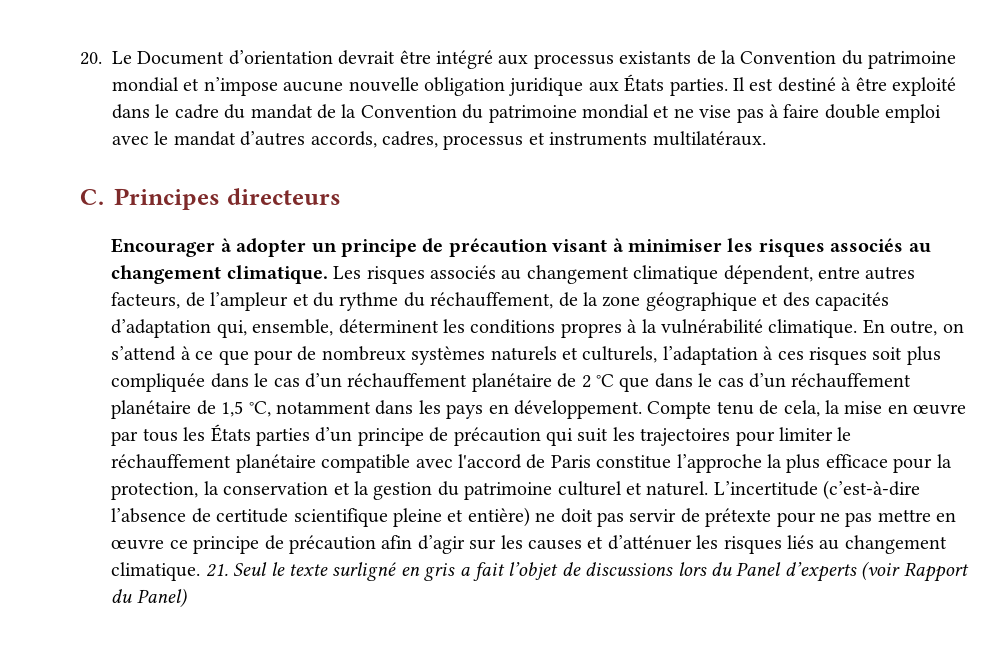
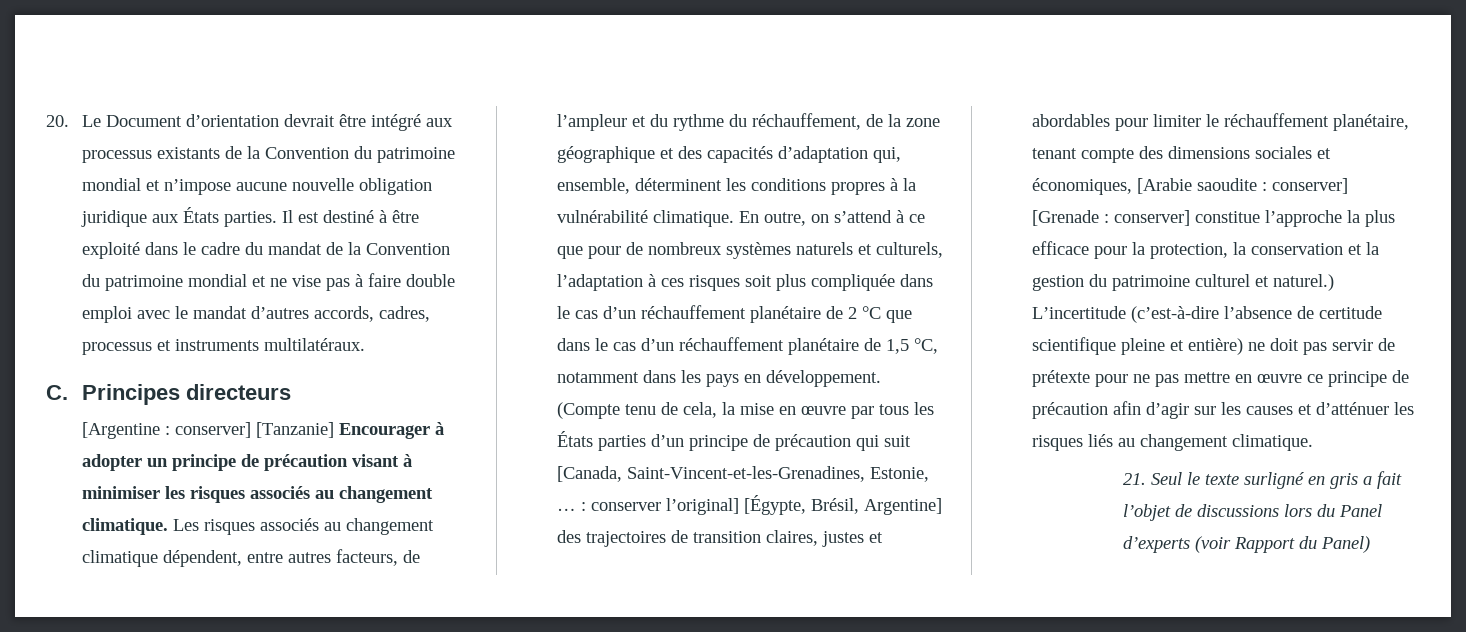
(341, 196) none -> [82,422,335,439] [Argentine : conserver] [Tanzanie]
[647,401,712,419] Compte -> [557,402,621,419] (Compte
[612,427,852,446] [111,454,591,473] les trajectoires pour limiter le réchauffement planétaire compatible avec l'accord de Paris -> [557,466,930,482] [557,495,943,515] [557,530,884,547] [1032,113,1410,131] [1032,146,1332,163] [1032,178,1349,195] [1032,210,1191,226] [Canada, Saint-Vincent-et-les-Grenadines, Estonie, … : conserver l’original] [Égypte, Brésil, Argentine] des trajectoires de transition claires, justes et abordables pour limiter le réchauffement planétaire, tenant compte des dimensions sociales et économiques, [Arabie saoudite : conserver] [Grenade : conserver]
[646,481,709,496] naturel. -> [1273,274,1335,291] naturel.)
(201, 571) none -> (1314, 442) //

